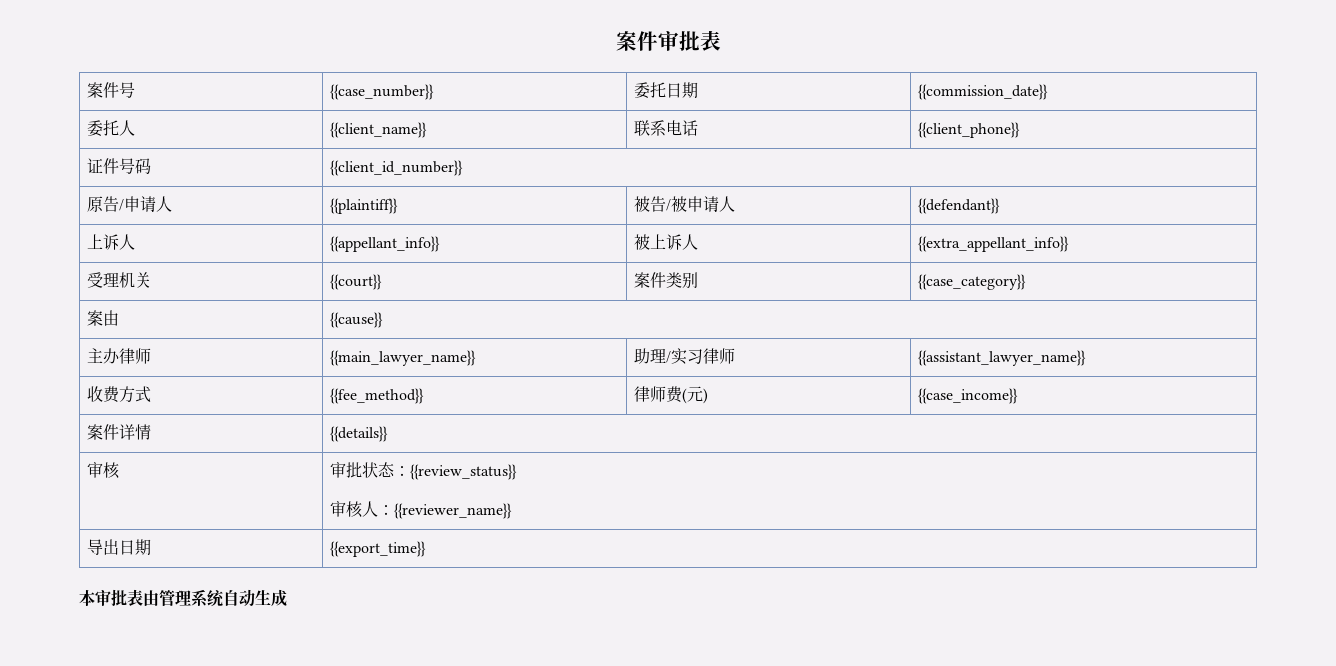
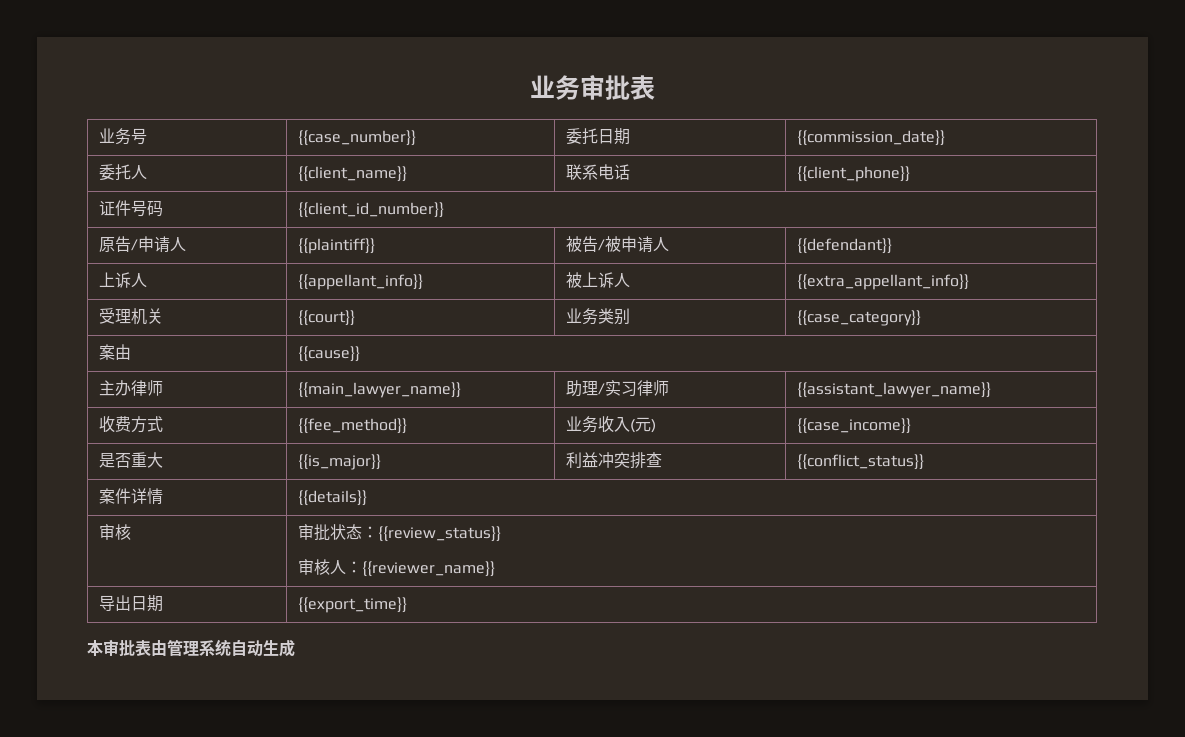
[615,31,658,51] 案件 -> [530,75,580,100] 业务
[86,82,119,98] 案件 -> [99,128,132,145] 业务
[633,272,666,288] 案件 -> [566,308,599,325] 业务
[633,386,683,403] 律师费 -> [566,416,631,433] 业务收入
(1018, 396) none -> [99,452,164,468] [298,454,382,470] [566,452,663,469] [797,454,925,470] // 是否重大 | {{is_major}} | 利益冲突排查 | {{conflict_status}}

